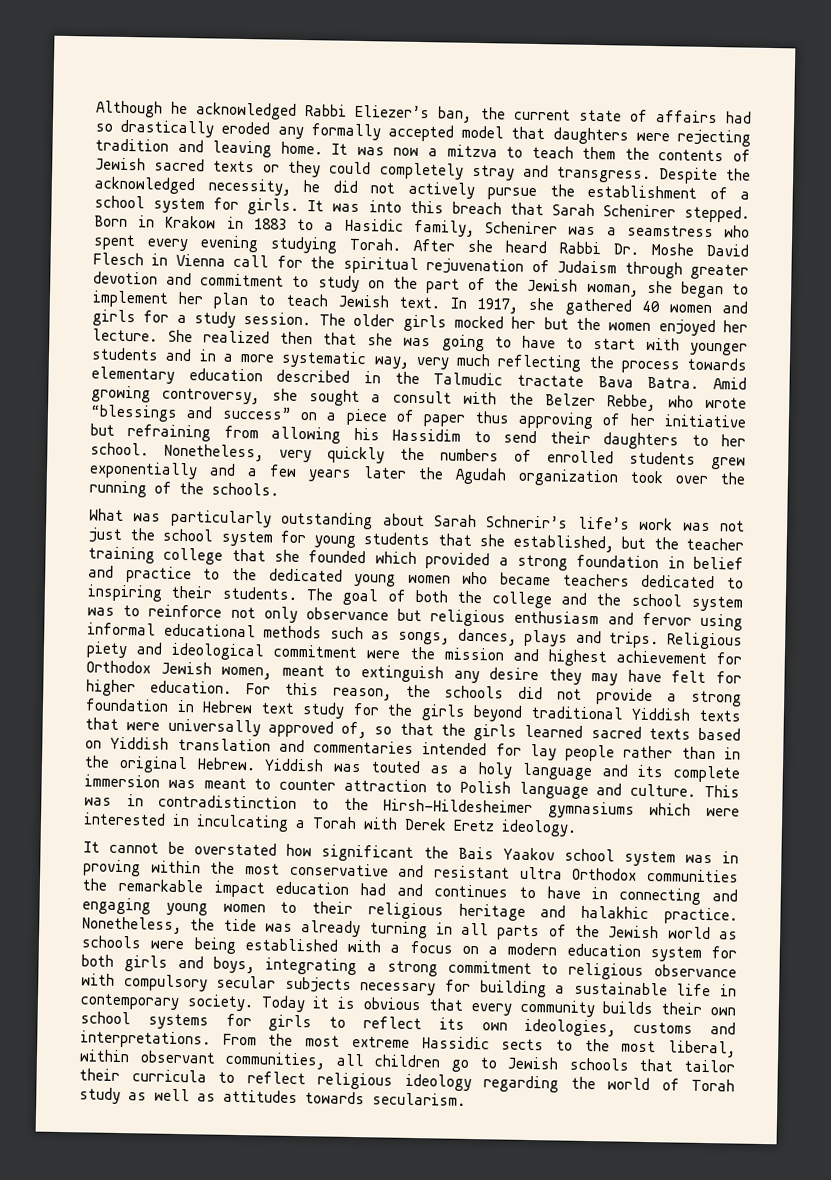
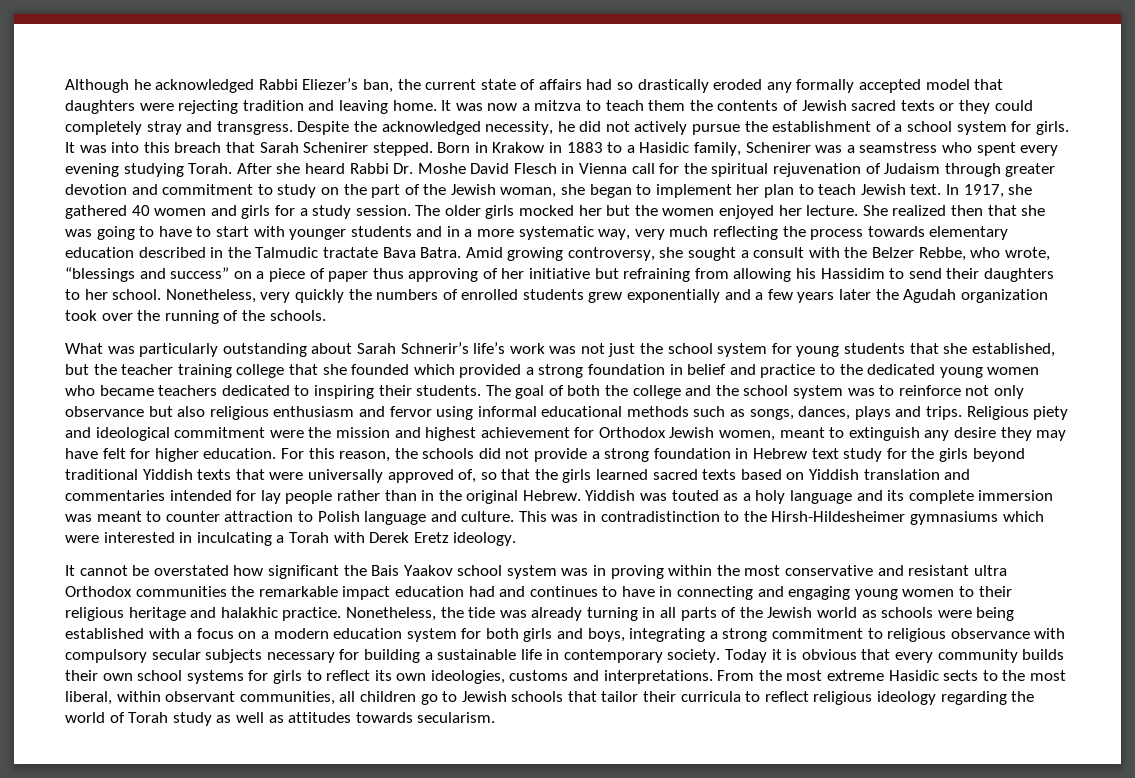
[705,396,748,409] wrote -> [1004,247,1050,261] wrote,
(423, 615) none -> [177,406,206,417] also
[421,1036,490,1050] Hassidic -> [888,670,939,681] Hasidic

